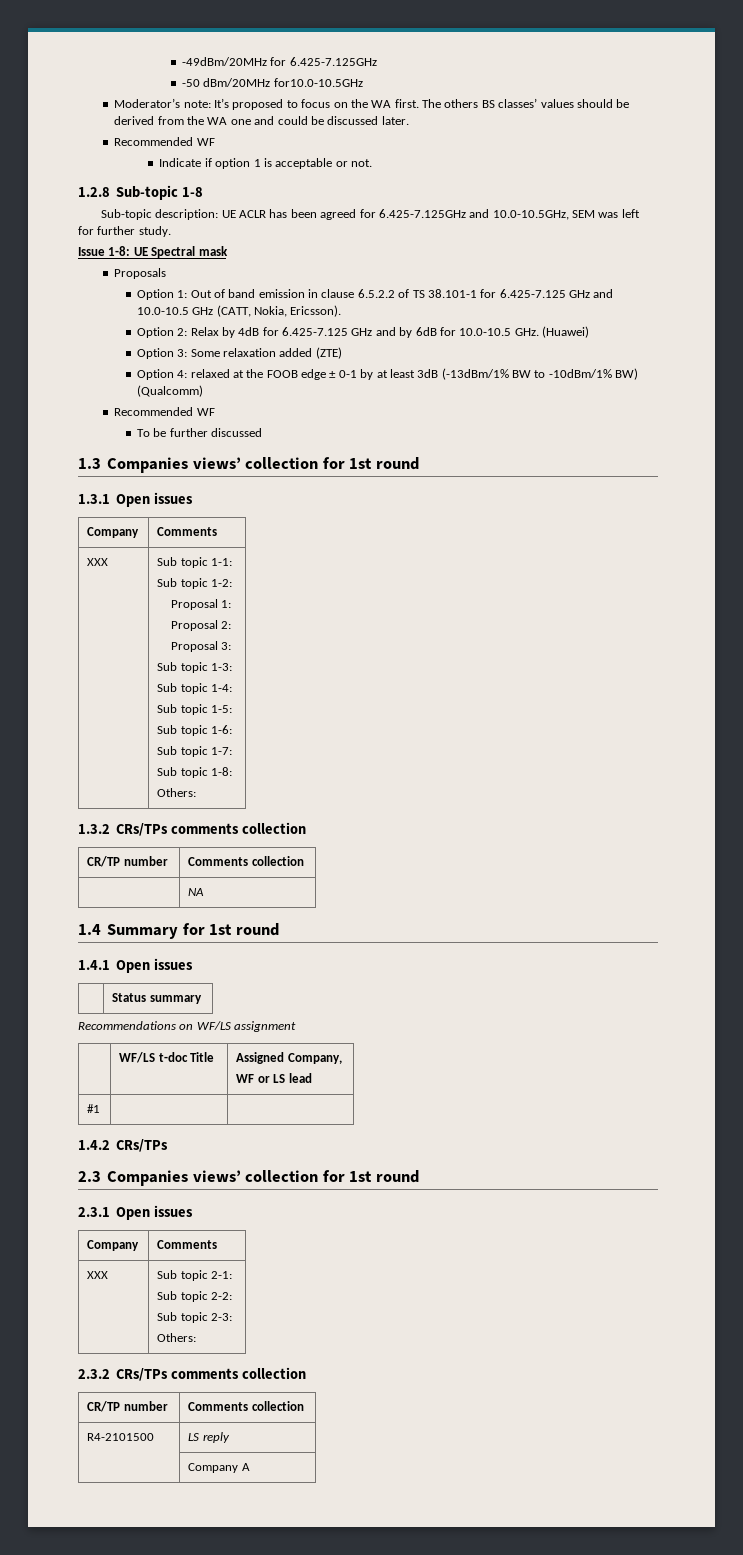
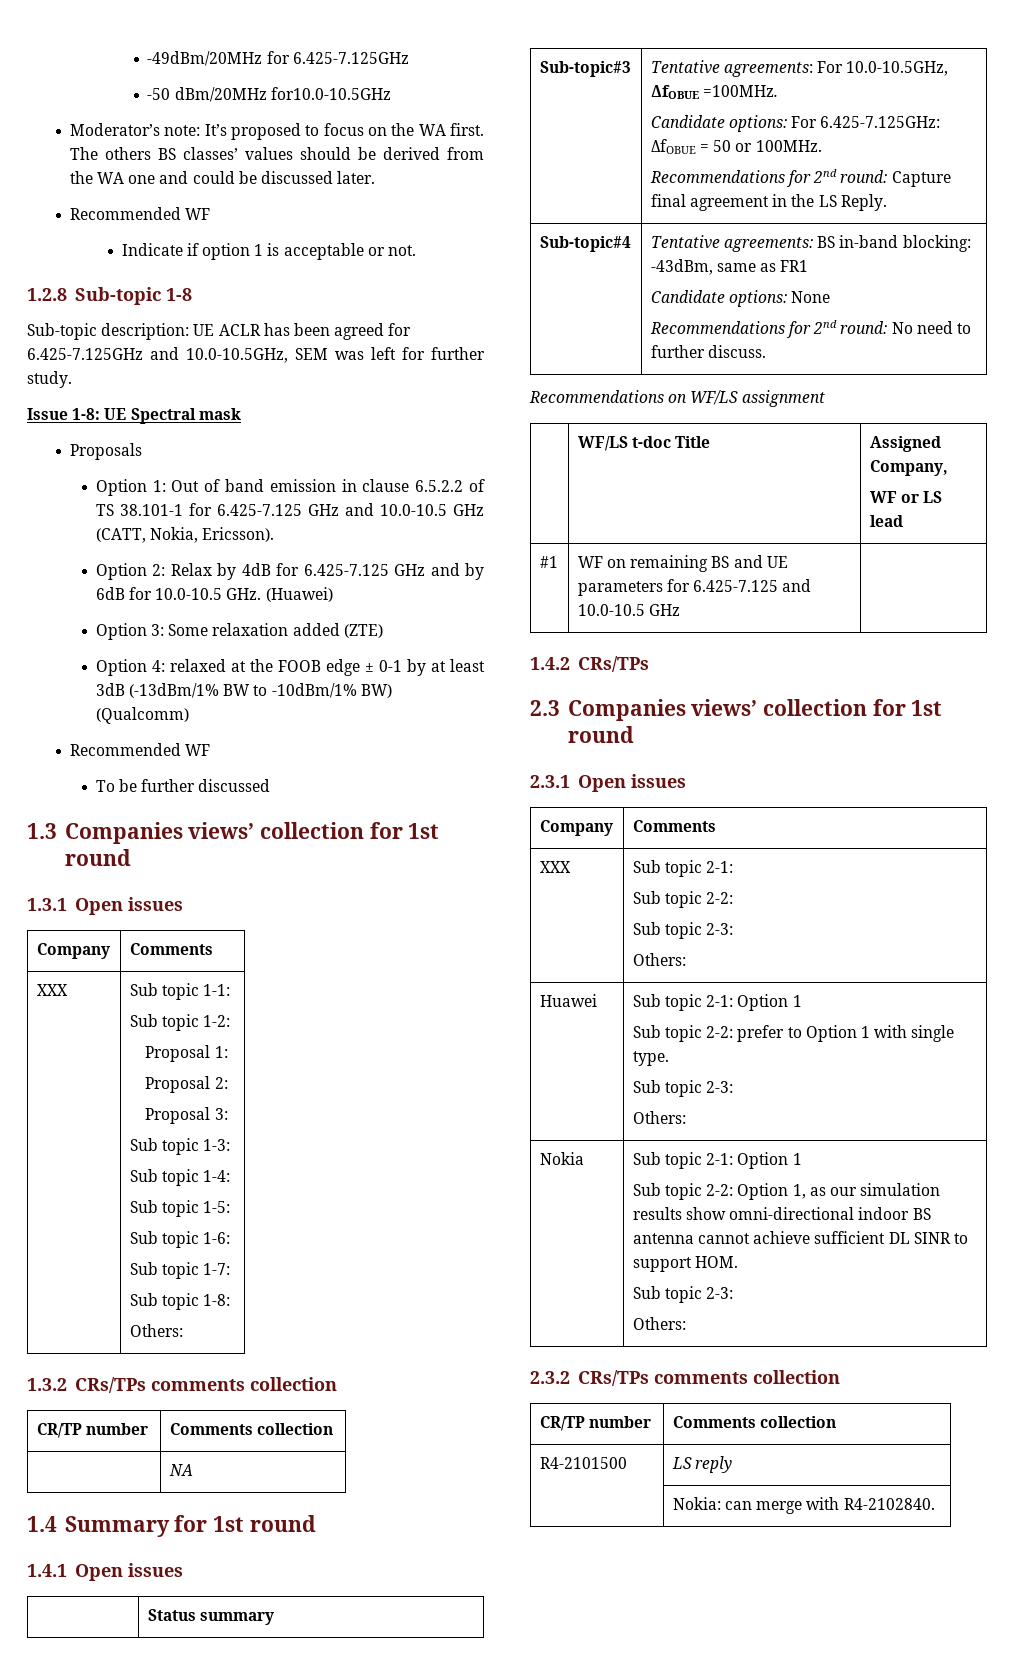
(202, 999) none -> [539,61,631,77] [650,60,949,77] [650,85,779,99] [650,115,941,132] [650,139,822,154] [649,169,951,187] [650,194,887,211] [539,236,631,252] [650,235,971,252] [650,259,809,275] [650,290,831,307] [649,320,971,338] [650,345,767,358] // Sub-topic#3 | Tentative agreements: For 10.0-10.5GHz, ΔfOBUE =100MHz. // Candidate options: For 6.425-7.125GHz: ΔfOBUE = 50 or 100MHz. // Recommendations for 2nd round: Capture final agreement in the LS Reply. // Sub-topic#4 | Tentative agreements: BS in-band blocking: -43dBm, same as FR1 // Candidate options: None // Recommendations for 2nd round: No need to further discuss.
(101, 1108) none -> [577,555,788,572] [577,579,812,596] [577,604,681,616] WF on remaining BS and UE parameters for 6.425-7.125 and 10.0-10.5 GHz
(197, 1337) none -> [539,994,597,1007] [632,994,802,1011] [632,1025,955,1042] [632,1051,669,1066] [632,1080,734,1097] [632,1111,686,1124] [539,1152,584,1165] [632,1152,802,1169] [632,1183,941,1200] [632,1207,931,1220] [632,1231,968,1244] [632,1256,739,1272] [632,1286,734,1303] [632,1317,686,1330] // Huawei | Sub topic 2-1: Option 1 // Sub topic 2-2: prefer to Option 1 with single type. // Sub topic 2-3: // Others: // Nokia | Sub topic 2-1: Option 1 // Sub topic 2-2: Option 1, as our simulation results show omni-directional indoor BS antenna cannot achieve sufficient DL SINR to support HOM. // Sub topic 2-3: // Others:
[188,1463,250,1473] Company A -> [672,1497,935,1514] Nokia: can merge with R4-2102840.

